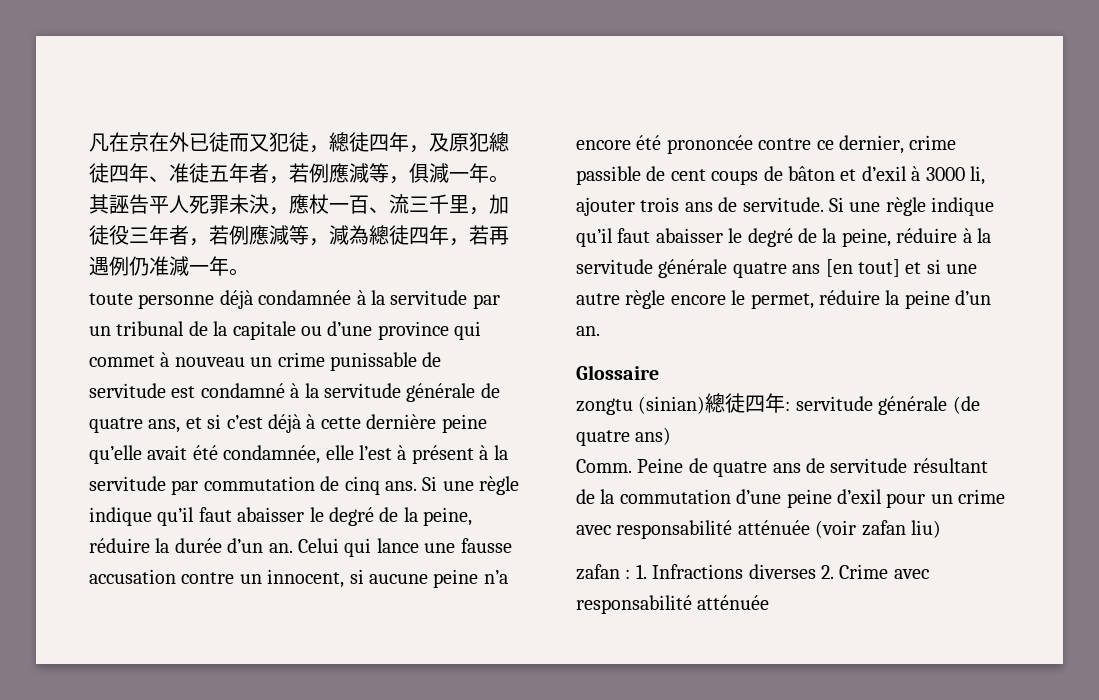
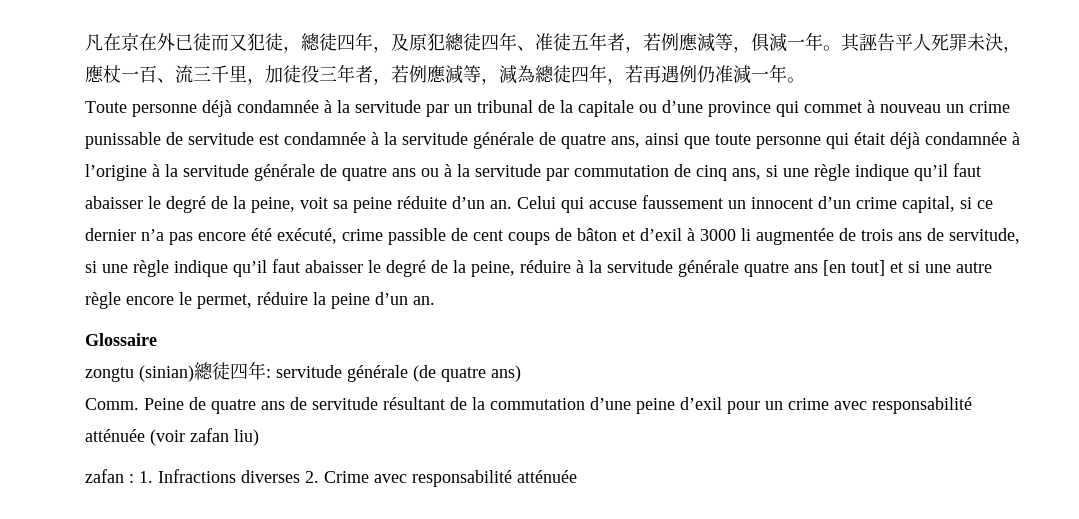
[89,293,133,305] toute -> [85,101,127,113] Toute
[200,383,285,398] condamné -> [284,132,366,145] condamnée
[185,414,487,433] [89,445,474,464] et si c’est déjà à cette dernière peine qu’elle avait été condamnée, elle l’est à présent -> [645,132,1020,149] [85,164,439,181] ainsi que toute personne qui était déjà condamnée à l’origine à la servitude générale de quatre ans ou
[385,476,438,491] ans. Si -> [732,165,778,180] ans, si
[89,538,512,557] [89,569,508,588] [576,135,904,154] réduire la durée d’un an. Celui qui lance une fausse accusation contre un innocent, si aucune peine n’a encore été prononcée contre ce dernier, -> [300,195,993,213] [85,228,337,245] voit sa peine réduite d’un an. Celui qui accuse faussement un innocent d’un crime capital, si ce dernier n’a pas encore été exécuté,
[969,166,985,185] [576,197,635,216] li, ajouter -> [741,228,856,245] li augmentée de
[742,197,844,212] servitude. Si -> [949,228,1020,244] [85,261,97,273] servitude, si

